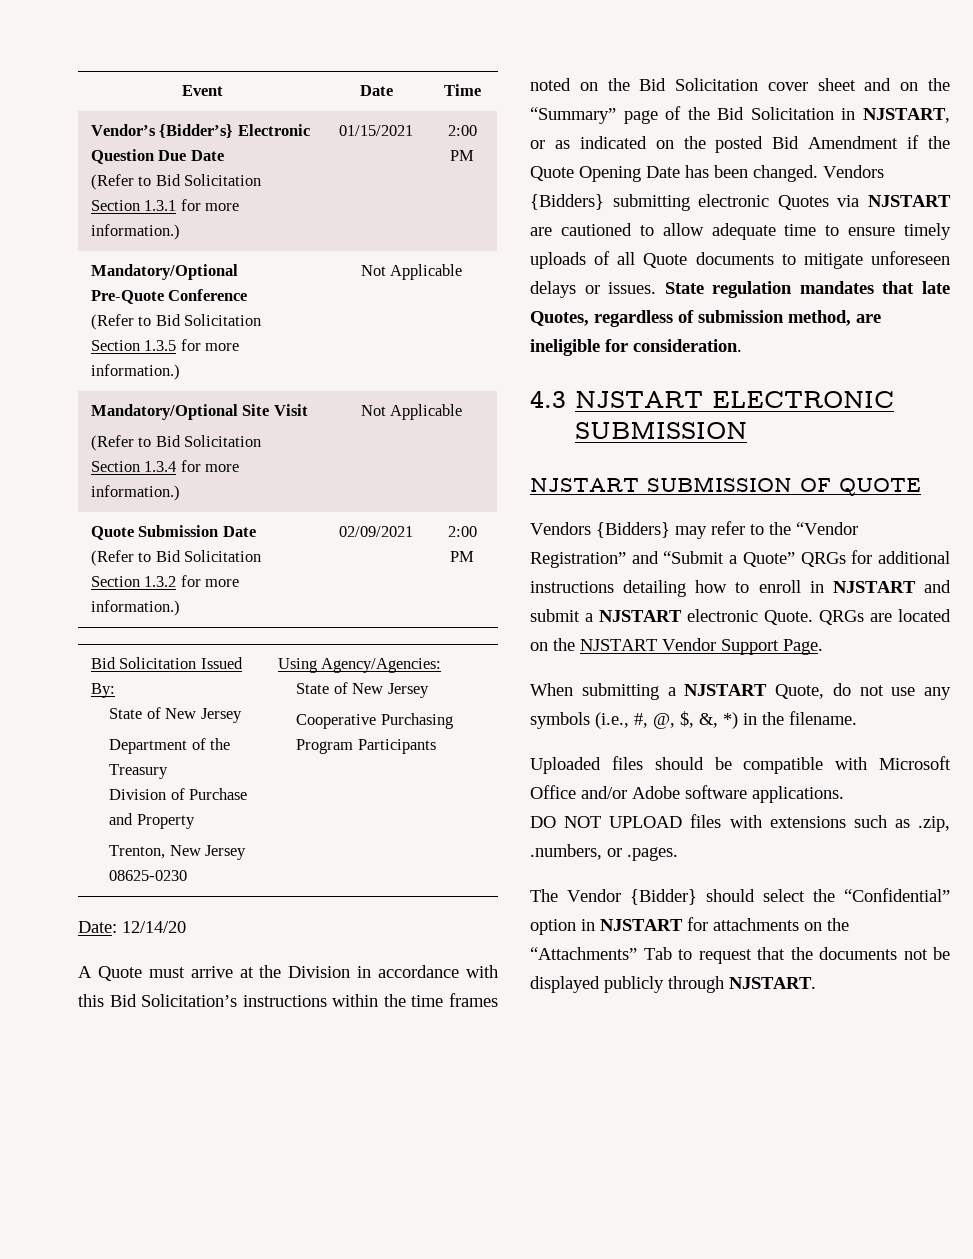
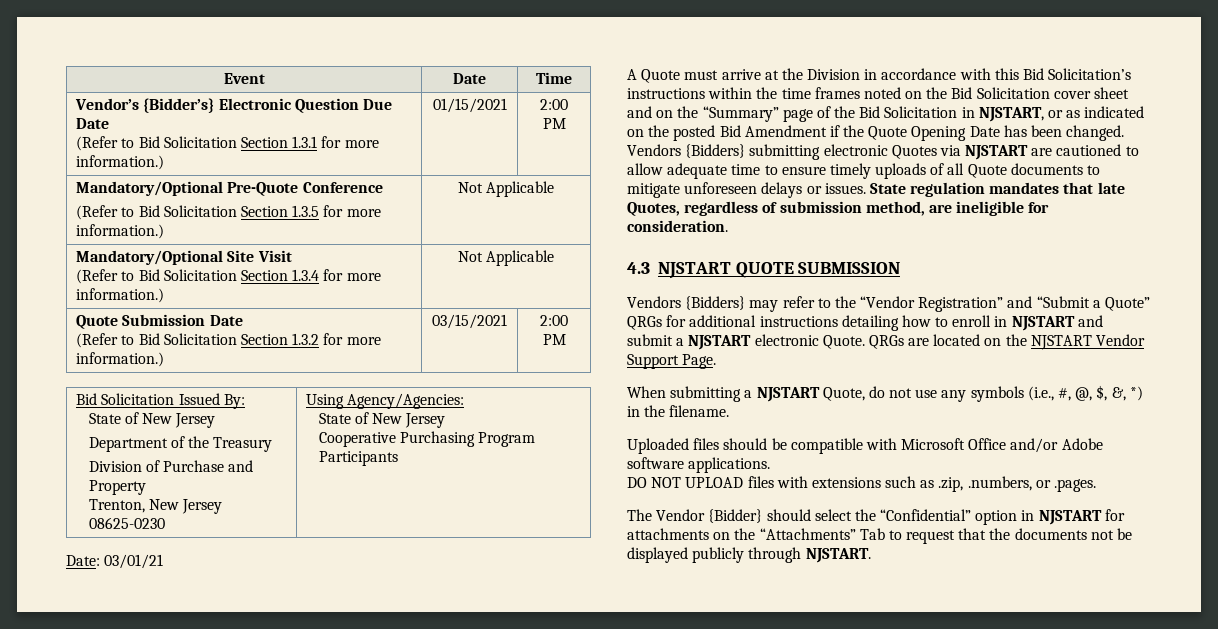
[339,526,413,537] 02/09/2021 -> [432,314,507,329] 03/15/2021
[122,921,186,933] 12/14/20 -> [104,554,164,569] 03/01/21
[712,391,895,408] [575,421,748,439] [530,476,921,496] ELECTRONIC SUBMISSION // NJSTART SUBMISSION OF QUOTE -> [735,262,901,278] QUOTE SUBMISSION

